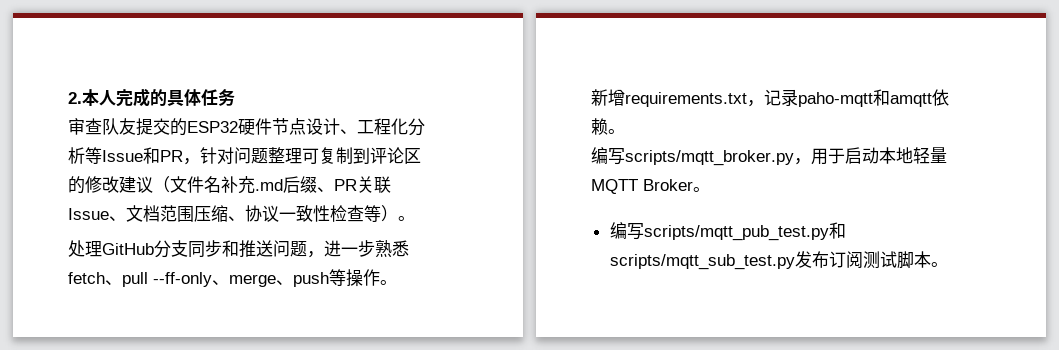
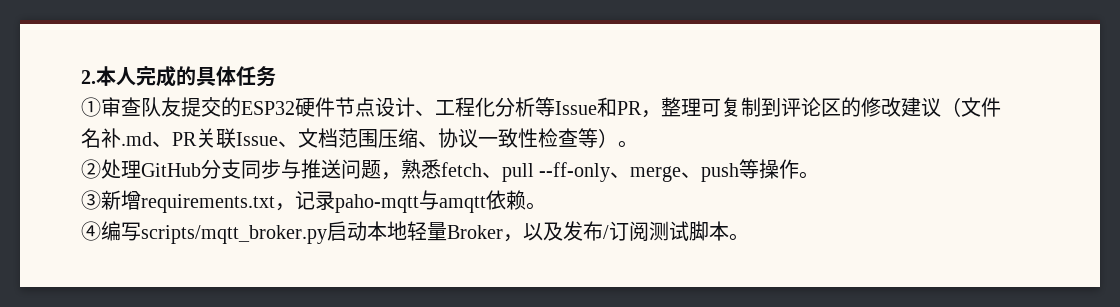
(235, 97) none -> [81,97,101,117] ①
[200,147,268,164] 针对问题 -> (661, 114) none
[238,176,317,194] 充.md后缀 -> [121,132,152,146] .md
(415, 218) none -> [81,159,101,179] ②
[222,240,239,257] 和 -> [281,159,301,179] 与
[324,240,375,257] 进一步 -> (401, 176) none
(397, 282) none -> [81,190,101,210] ③
[873,89,890,106] 和 -> [419,190,439,210] 与
(625, 131) none -> [81,221,101,241] ④
[794,148,845,165] ，用于 -> (327, 234) none
[591,179,710,194] [609,222,846,241] [609,251,829,270] MQTT Broker。 // 编写scripts/mqtt_pub_test.py和scripts/mqtt_sub_test.py发布 -> [447,221,609,242] Broker，以及发布/

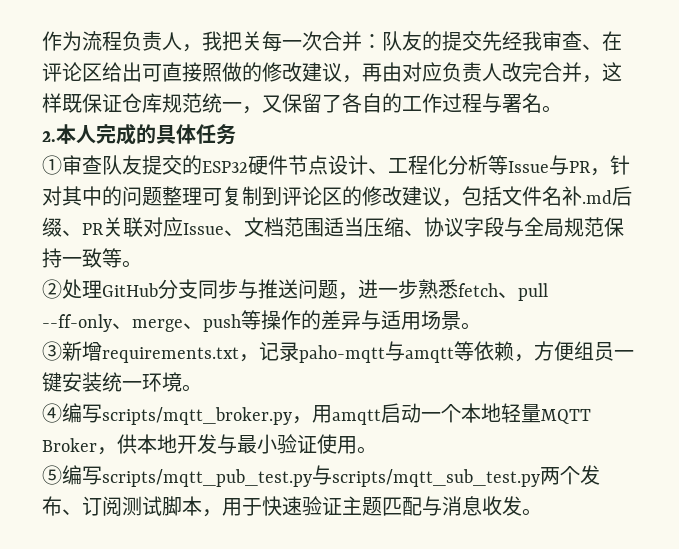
(81, 77) none -> [42,31,622,52] [42,62,622,83] [42,93,562,114] 作为流程负责人，我把关每一次合并：队友的提交先经我审查、在评论区给出可直接照做的修改建议，再由对应负责人改完合并，这样既保证仓库规范统一，又保留了各自的工作过程与署名。 //
[597,97,661,118] 和PR， -> [549,155,630,176] [42,186,162,206] 与PR，针对其中的问题
[941,97,961,117] （ -> [442,186,502,207] ，包括
(152, 139) none -> [612,186,632,206] [42,217,62,237] 后缀
(236, 138) none -> [143,217,183,237] 对应
(378, 138) none -> [324,217,364,237] 适当
[478,128,618,148] 一致性检查等） -> [464,217,624,237] [42,248,122,268] 字段与全局规范保持一致等
(401, 176) none -> [358,279,418,299] 进一步
(800, 169) none -> [301,310,461,330] 的差异与适用场景
[486,190,546,210] [81,221,729,244] 依赖。 // ④编写scripts/mqtt_broker.py启动本地轻量Broker，以及发布/订阅测试脚本 -> [454,341,634,362] [42,372,202,392] [42,403,591,425] [42,434,377,455] [42,465,600,487] [42,496,522,517] 等依赖，方便组员一键安装统一环境。 // ④编写scripts/mqtt_broker.py，用amqtt启动一个本地轻量MQTT Broker，供本地开发与最小验证使用。 // ⑤编写scripts/mqtt_pub_test.py与scripts/mqtt_sub_test.py两个发布、订阅测试脚本，用于快速验证主题匹配与消息收发

